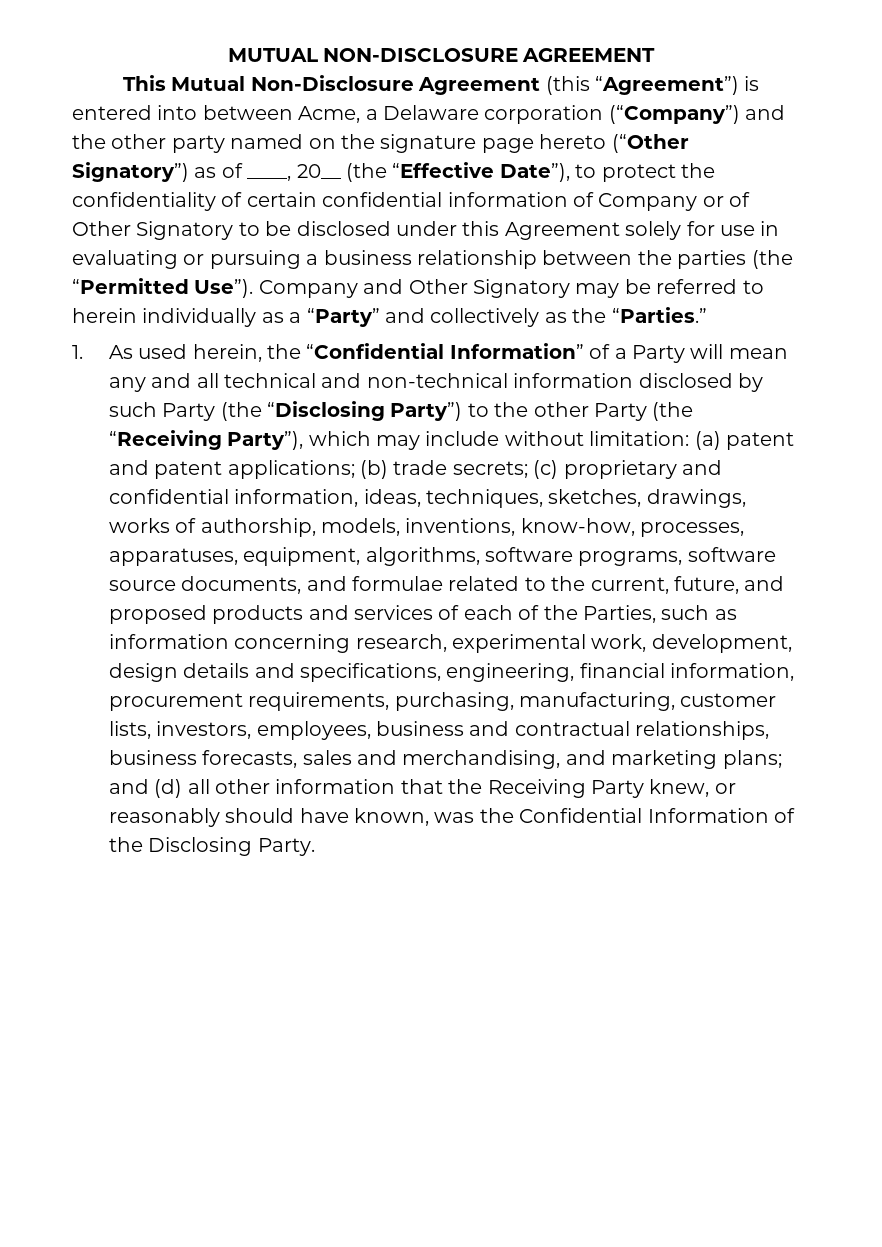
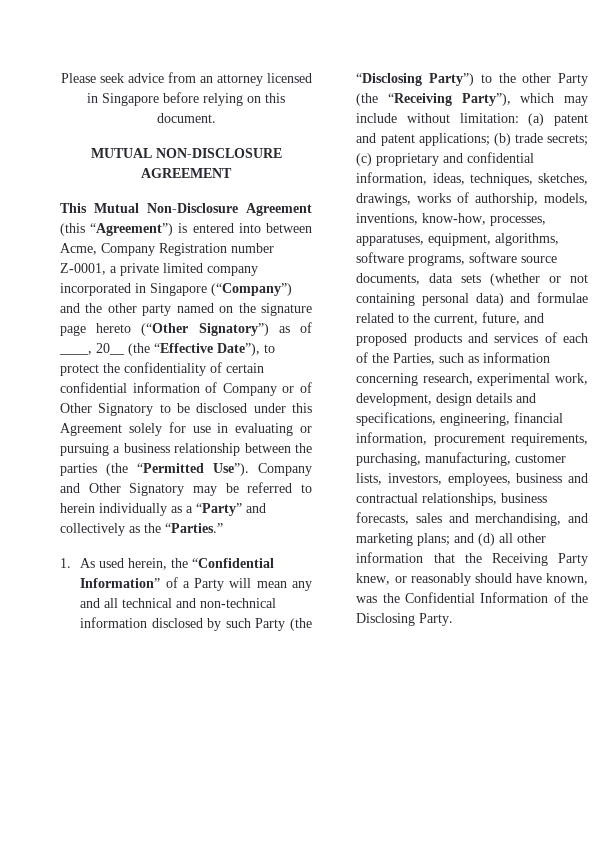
(227, 55) none -> [60,72,312,86] [87,92,285,106] [156,113,216,123] Please seek advice from an attorney licensed in Singapore before relying on this document. //
[365,105,604,124] a Delaware corporation -> [101,243,274,256] [60,263,258,276] [60,283,207,296] Company Registration number Z-0001, a private limited company incorporated in Singapore
(302, 585) none -> [429,273,588,286] [356,293,504,306] data sets (whether or not containing personal data)

